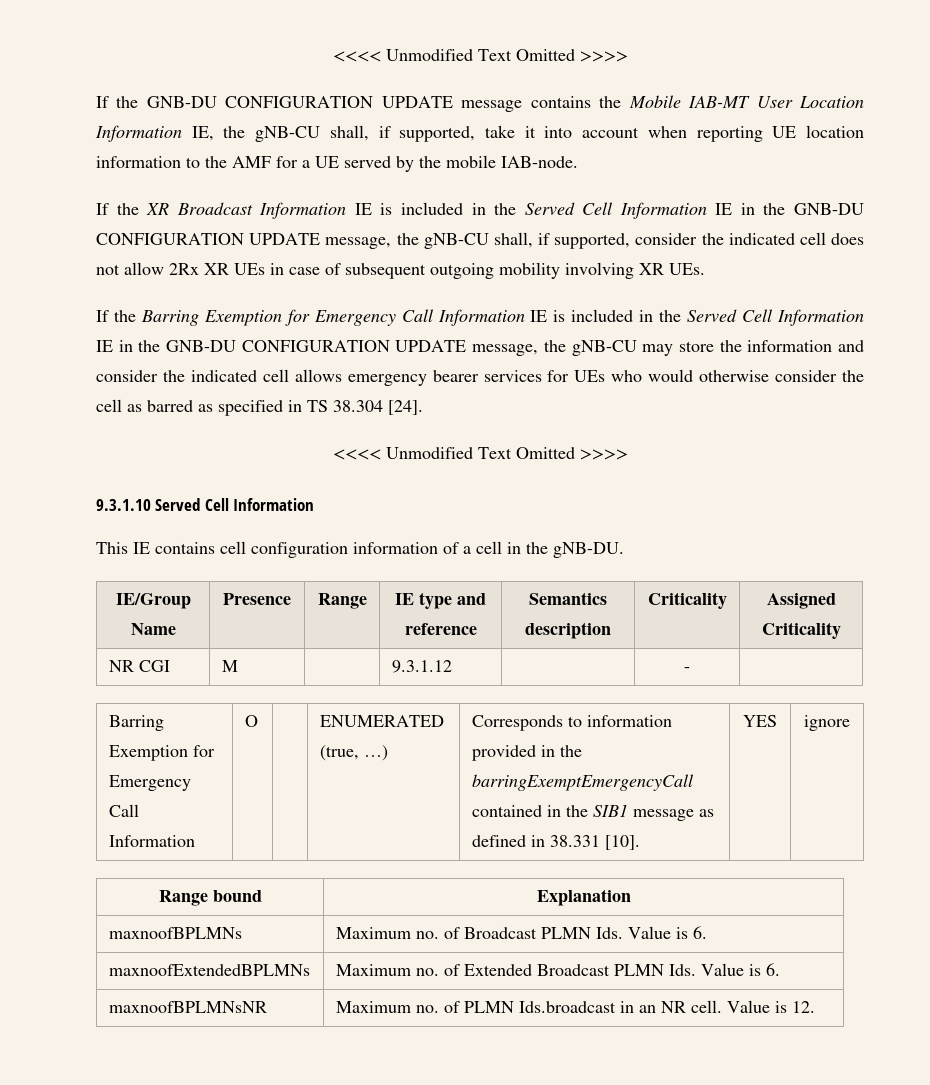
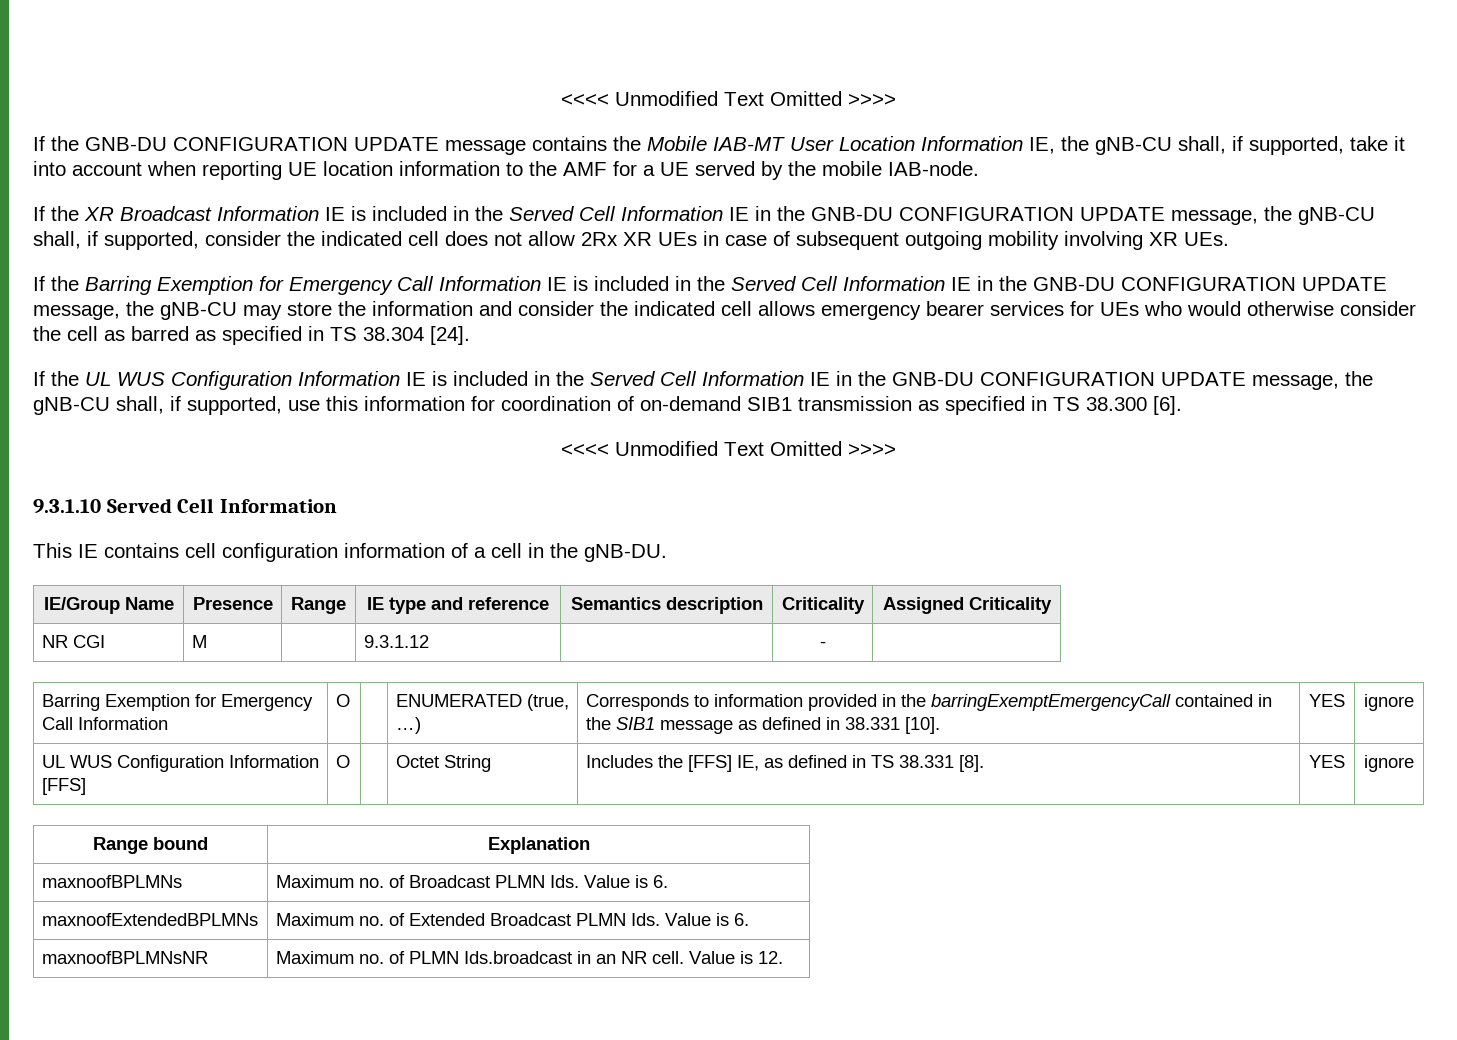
(423, 407) none -> [33,371,1373,390] [33,396,1182,415] // If the UL WUS Configuration Information IE is included in the Served Cell Information IE in the GNB-DU CONFIGURATION UPDATE message, the gNB-CU shall, if supported, use this information for coordination of on-demand SIB1 transmission as specified in TS 38.300 [6].
(850, 723) none -> [41,755,319,772] [41,778,86,795] [335,755,350,768] [395,755,491,772] [585,755,984,772] [1309,755,1345,768] [1364,755,1414,772] // UL WUS Configuration Information [FFS] | O | | Octet String | Includes the [FFS] IE, as defined in TS 38.331 [8]. | YES | ignore

